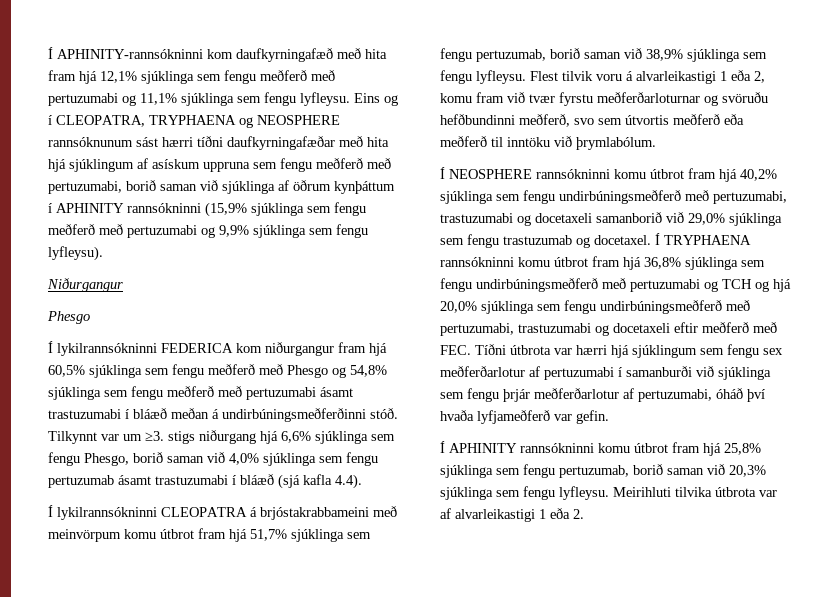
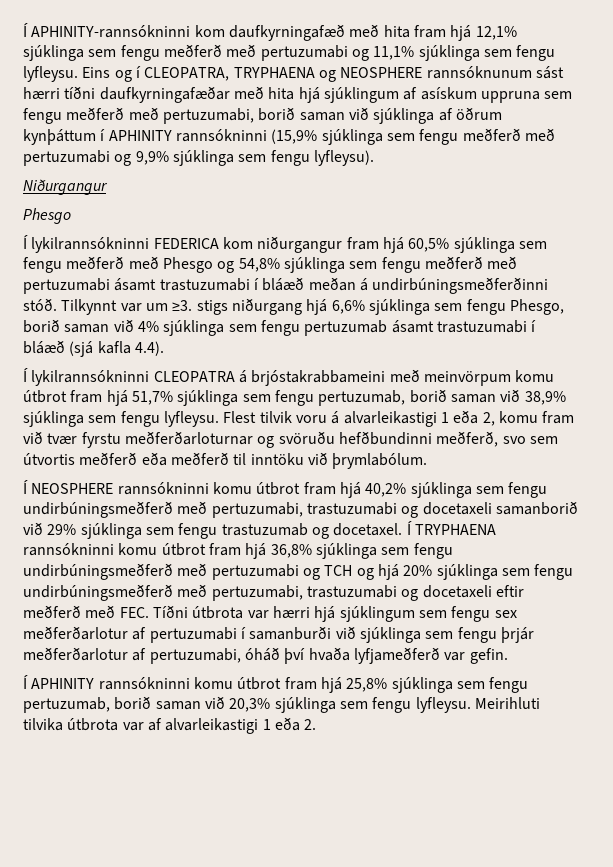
[229,453,259,465] 4,0% -> [137,321,159,332] 4%
[688,213,725,225] 29,0% -> [47,524,77,535] 29%
[440,301,477,313] 20,0% -> [403,565,433,576] 20%

